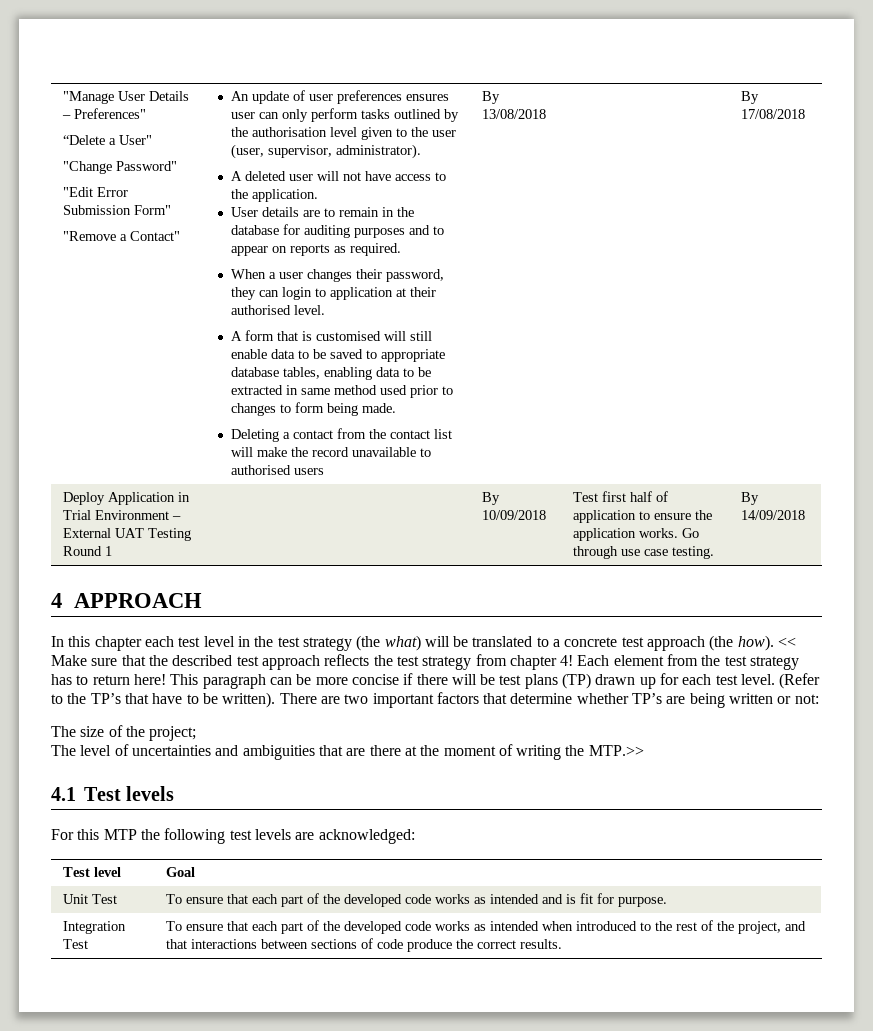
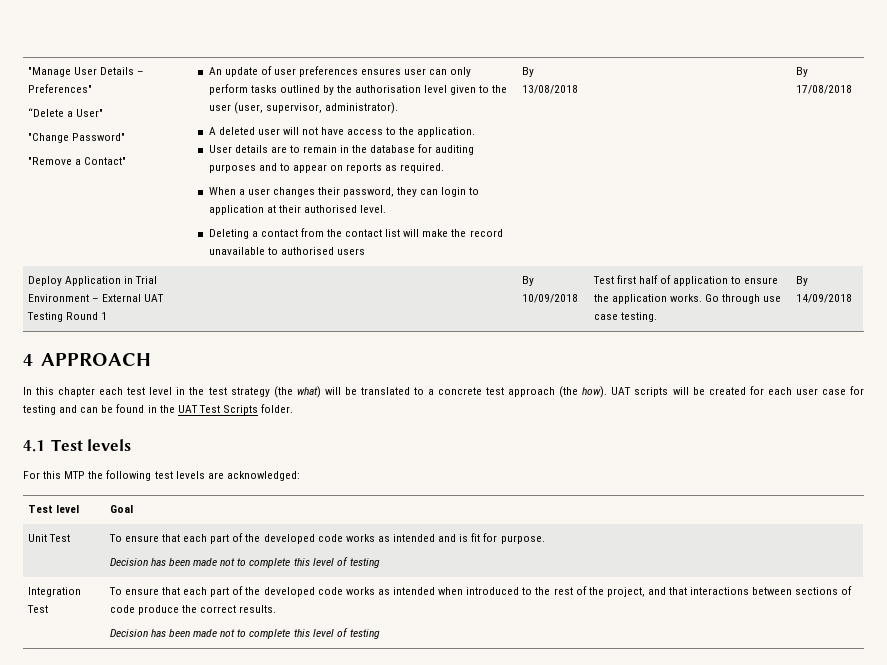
[63,187,129,197] [63,205,172,215] // "Edit Error Submission Form" -> (125, 137) none
[231,330,433,341] [231,349,446,362] [231,367,432,380] [231,385,454,398] [231,402,397,416] // A form that is customised will still enable data to be saved to appropriate database tables, enabling data to be extracted in same method used prior to changes to form being made. -> (386, 209) none
[778,637,797,647] [51,654,800,670] [51,673,821,689] [51,692,819,708] [51,725,197,741] [51,744,644,760] << Make sure that the described test approach reflects the test strategy from chapter 4! Each element from the test strategy has to return here! This paragraph can be more concise if there will be test plans (TP) drawn up for each test level. (Refer to the TP’s that have to be written). There are two important factors that determine whether TP’s are being written or not: // The size of the project; // The level of uncertainties and ambiguities that are there at the moment of writing the MTP.>> -> [611,386,865,397] [23,404,294,415] UAT scripts will be created for each user case for testing and can be found in the UAT Test Scripts folder.
(668, 902) none -> [109,557,380,568] // Decision has been made not to complete this level of testing
(563, 944) none -> [109,628,380,639] // Decision has been made not to complete this level of testing

